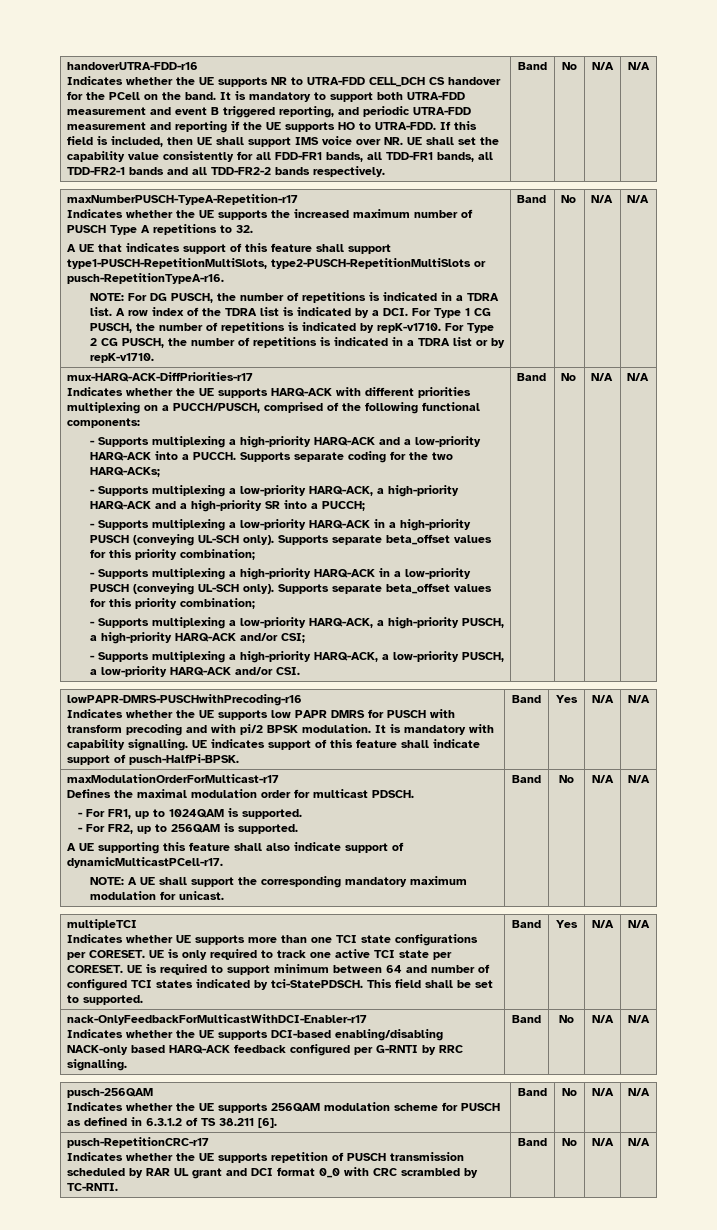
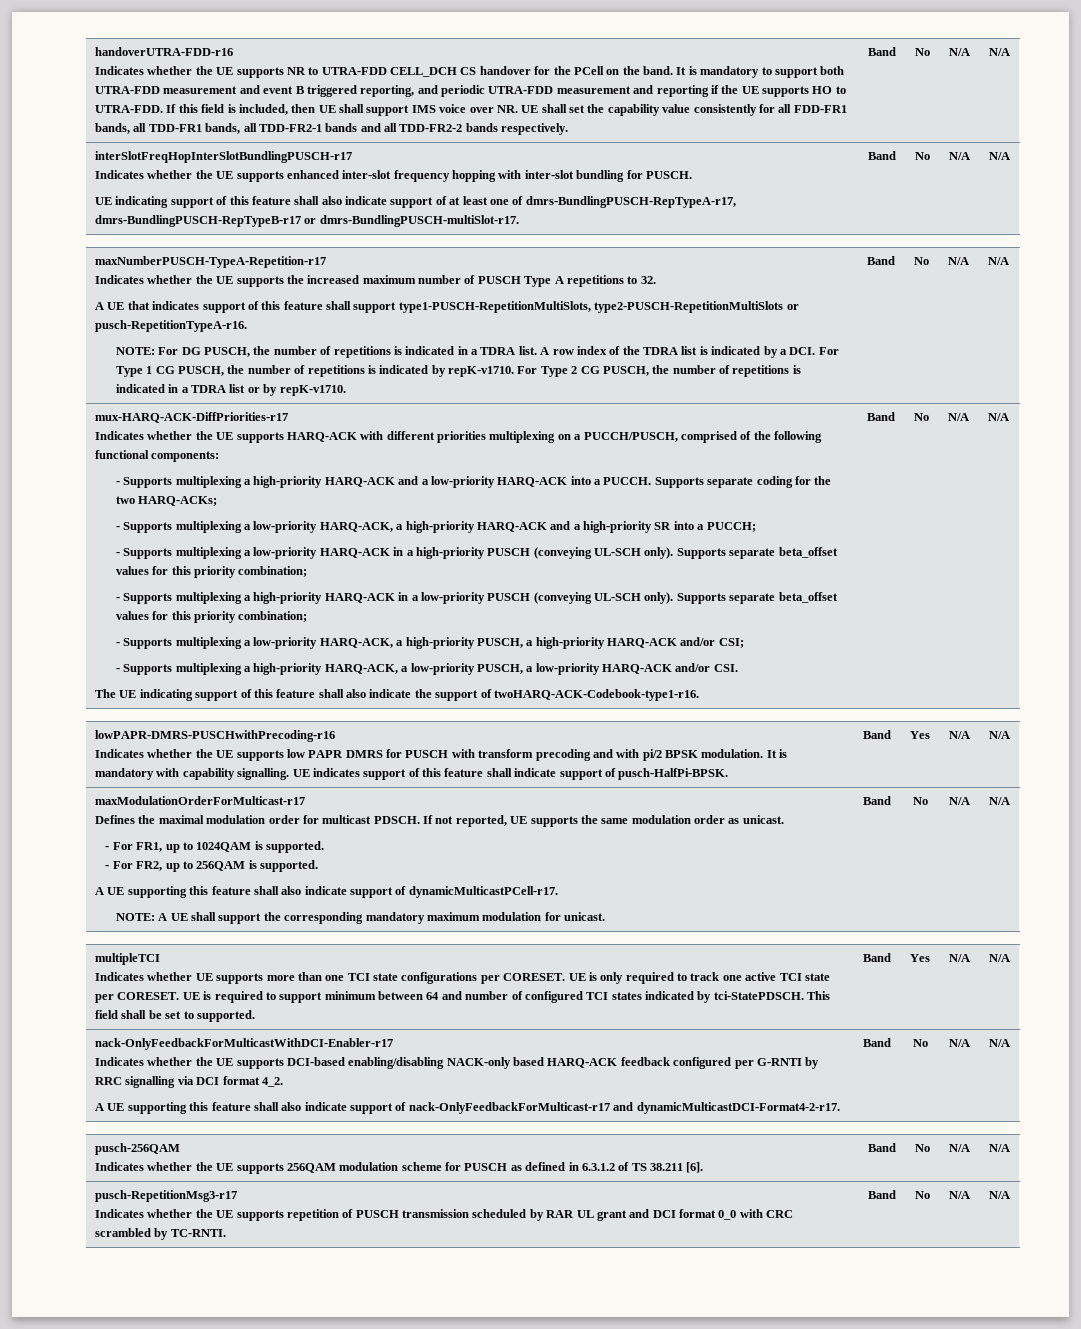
(650, 66) none -> [95,151,353,163] [95,170,692,182] [95,196,736,208] [95,215,519,227] [868,151,896,160] [915,152,930,160] [949,152,970,160] [989,152,1010,160] // interSlotFreqHopInterSlotBundlingPUSCH-r17 // Indicates whether the UE supports enhanced inter-slot frequency hopping with inter-slot bundling for PUSCH. // UE indicating support of this feature shall also indicate support of at least one of dmrs-BundlingPUSCH-RepTypeA-r17, dmrs-BundlingPUSCH-RepTypeB-r17 or dmrs-BundlingPUSCH-multiSlot-r17. | Band | No | N/A | N/A
(300, 671) none -> [95,689,699,701] // The UE indicating support of this feature shall also indicate the support of twoHARQ-ACK-Codebook-type1-r16.
(414, 794) none -> [423,815,784,827] If not reported, UE supports the same modulation order as unicast.
[66,1059,127,1071] signalling. -> [125,1076,283,1088] [95,1102,840,1114] signalling via DCI format 4_2. // A UE supporting this feature shall also indicate support of nack-OnlyFeedbackForMulticast-r17 and dynamicMulticastDCI-Format4-2-r17.
[66,1137,209,1148] pusch-RepetitionCRC-r17 -> [95,1190,238,1202] pusch-RepetitionMsg3-r17

